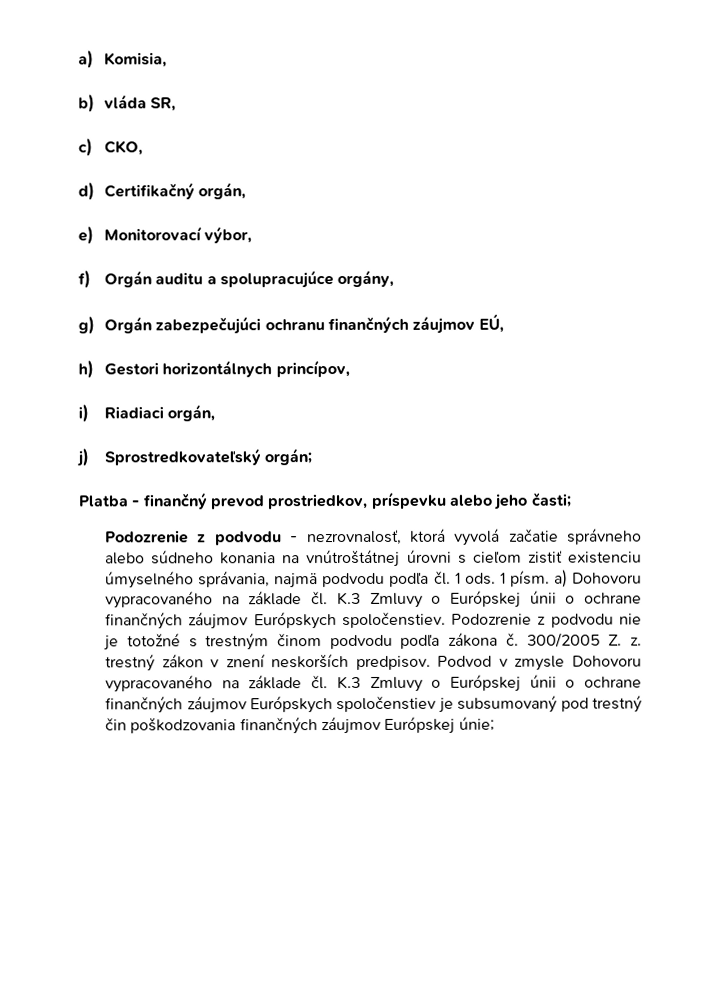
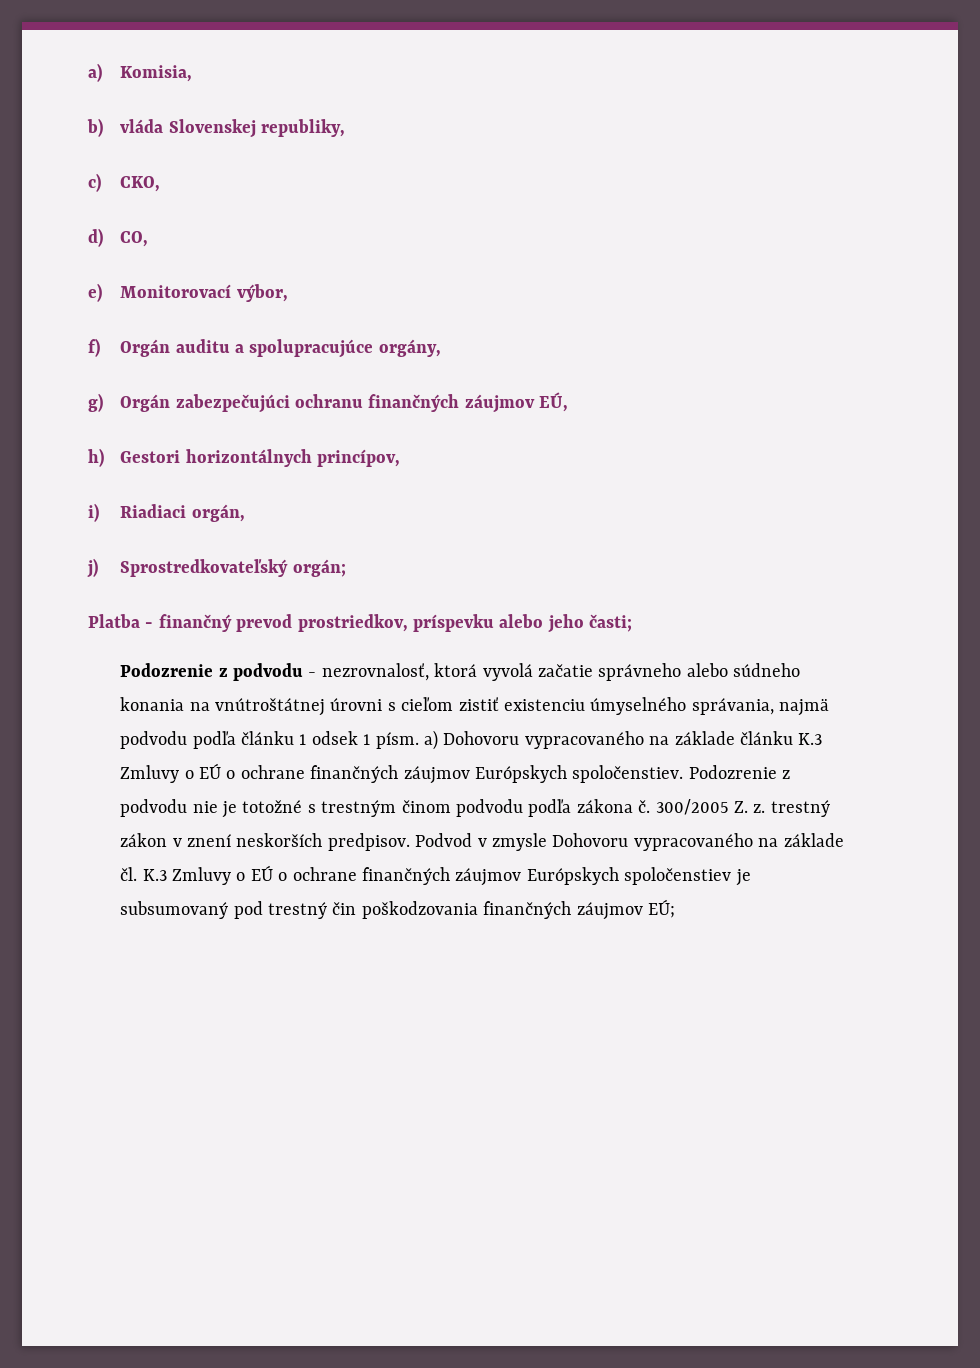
[150,97,177,112] SR, -> [168,119,345,138] Slovenskej republiky,
[104,182,247,200] Certifikačný orgán, -> [120,231,149,247] CO,
[433,570,496,585] čl. 1 ods. -> [240,731,358,745] článku 1 odsek
[311,590,557,608] čl. K.3 Zmluvy o Európskej únii -> [739,731,823,745] [120,763,221,783] článku K.3 Zmluvy o EÚ
[449,674,557,692] Európskej únii -> [250,865,273,881] EÚ
[384,716,495,734] Európskej únie; -> [647,899,675,918] EÚ;

